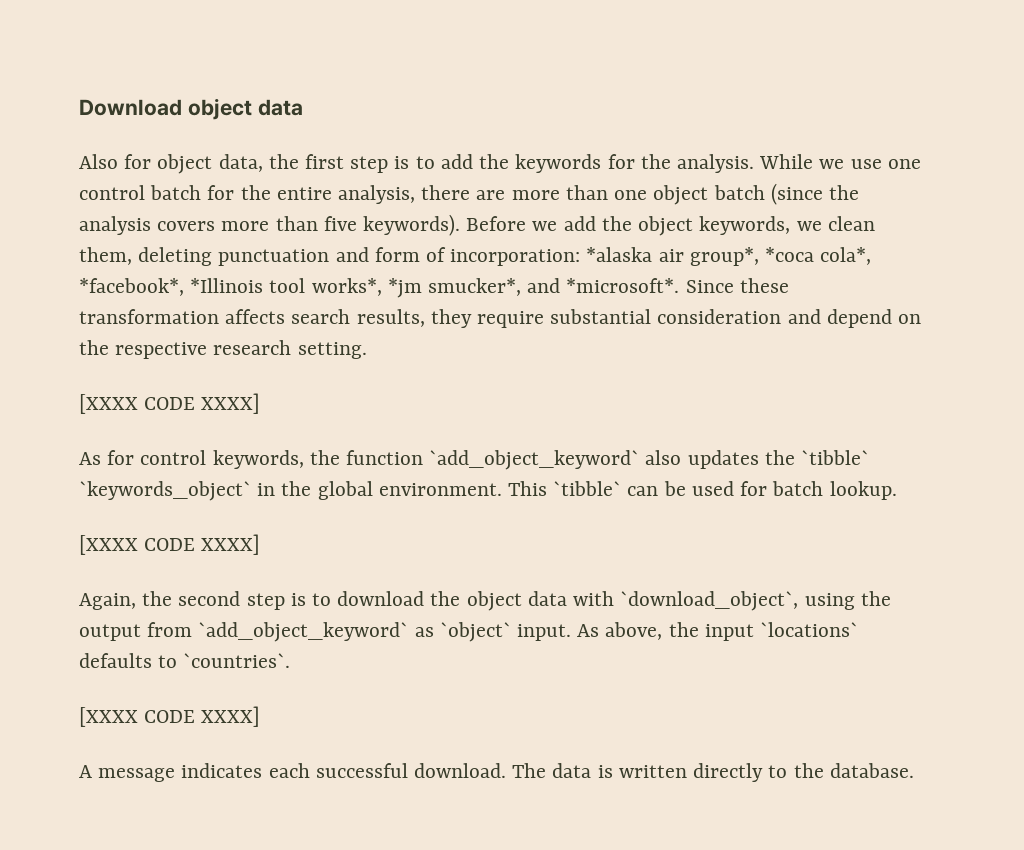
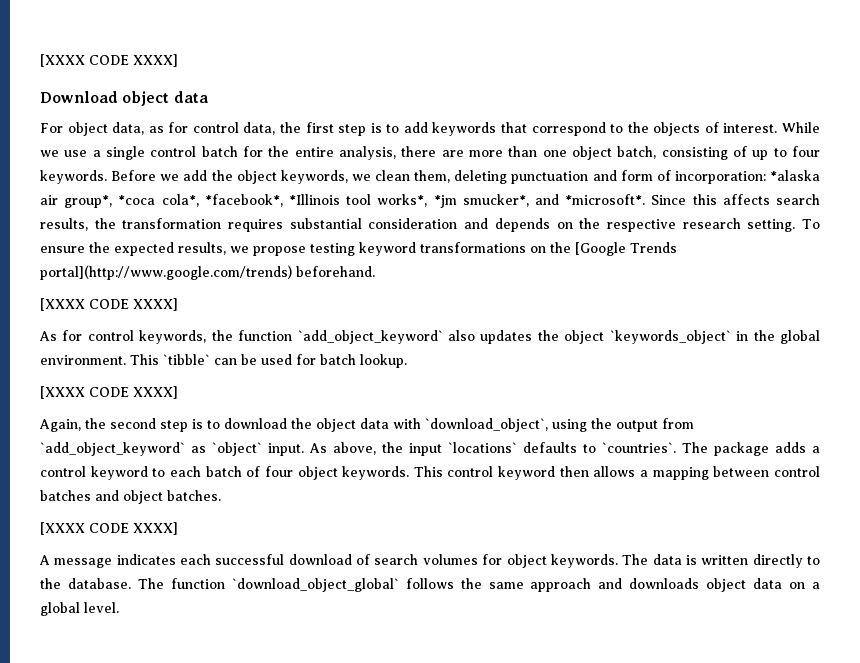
(79, 107) none -> [40,54,178,67] [XXXX CODE XXXX] //
[79,154,213,174] Also for object -> [40,122,239,136] For object data, as for control
[479,154,754,173] the keywords for the analysis. -> [432,122,778,136] keywords that correspond to the objects of interest.
[887,159,921,169] one -> [92,146,145,160] a single
[713,183,859,205] [79,214,461,236] batch (since the analysis covers more than five keywords). -> [617,146,821,160] [40,170,107,184] batch, consisting of up to four keywords.
[739,278,789,293] [79,309,219,324] these transformation -> [692,194,717,205] this
[430,309,545,328] they require -> [94,218,284,232] the transformation requires
[826,309,892,328] depend -> [494,218,550,232] depends
(367, 350) none -> [802,219,821,229] [40,242,677,256] [40,265,375,280] To ensure the expected results, we propose testing keyword transformations on the [Google Trends portal](http://www.google.com/trends) beforehand.
[801,450,870,465] `tibble` -> [564,330,605,344] object
(291, 660) none -> [682,442,820,456] [40,466,820,480] [40,490,221,504] The package adds a control keyword to each batch of four object keywords. This control keyword then allows a mapping between control batches and object batches.
[414,763,507,778] download. -> [288,554,618,568] download of search volumes for object keywords.
(914, 770) none -> [137,578,821,592] [40,602,119,616] The function `download_object_global` follows the same approach and downloads object data on a global level.

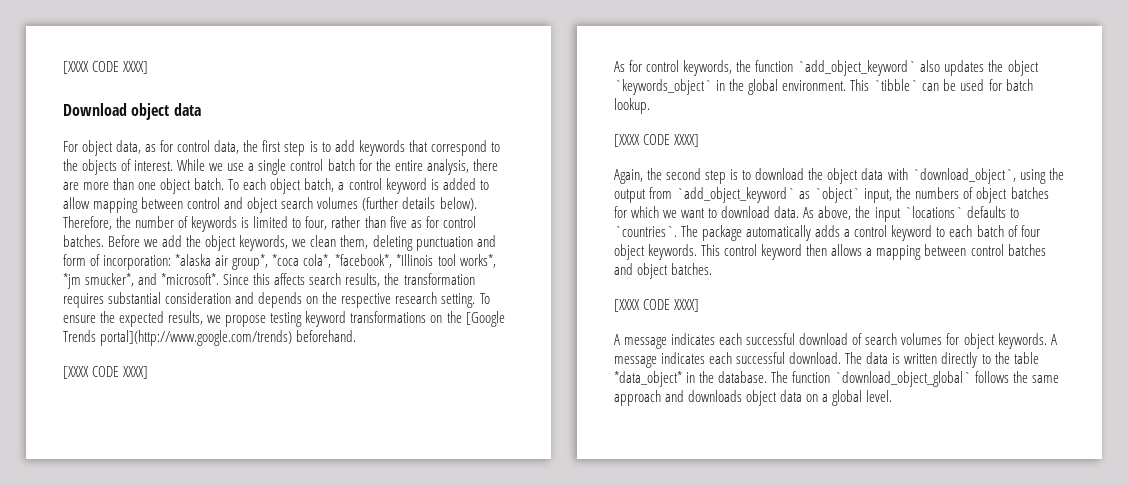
[617,146,821,160] [40,170,107,184] batch, consisting of up to four keywords. -> [194,178,489,194] [63,197,477,213] [63,216,476,232] [63,235,104,247] batch. To each object batch, a control keyword is added to allow mapping between control and object search volumes (further details below). Therefore, the number of keywords is limited to four, rather than five as for control batches.
[268,443,304,456] input. -> [864,187,1049,203] [614,206,800,218] input, the numbers of object batches for which we want to download data.
(769, 449) none -> [746,225,812,241] automatically
(618, 561) none -> [1050,334,1057,345] [614,352,842,368] A message indicates each successful download.
(61, 583) none -> [1013,352,1039,364] [614,371,715,387] table *data_object* in the

